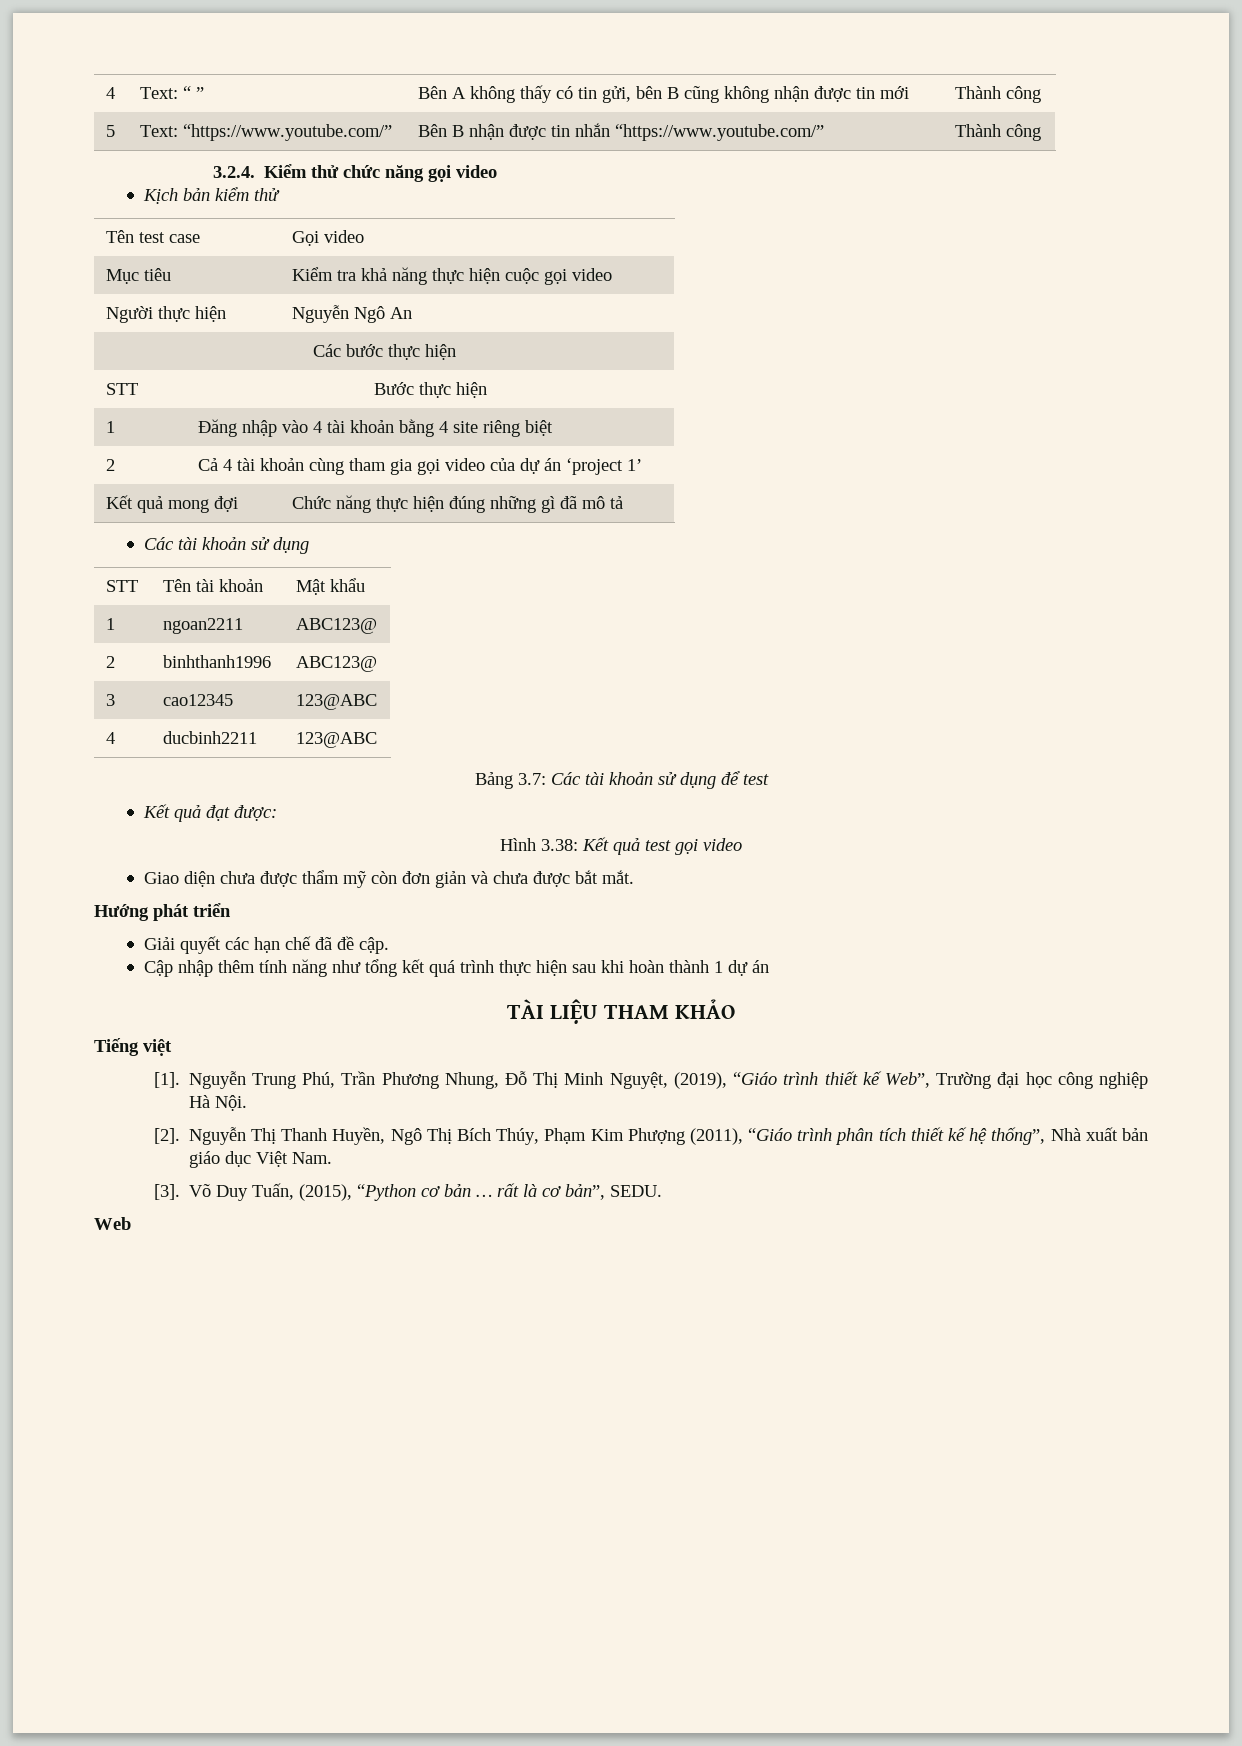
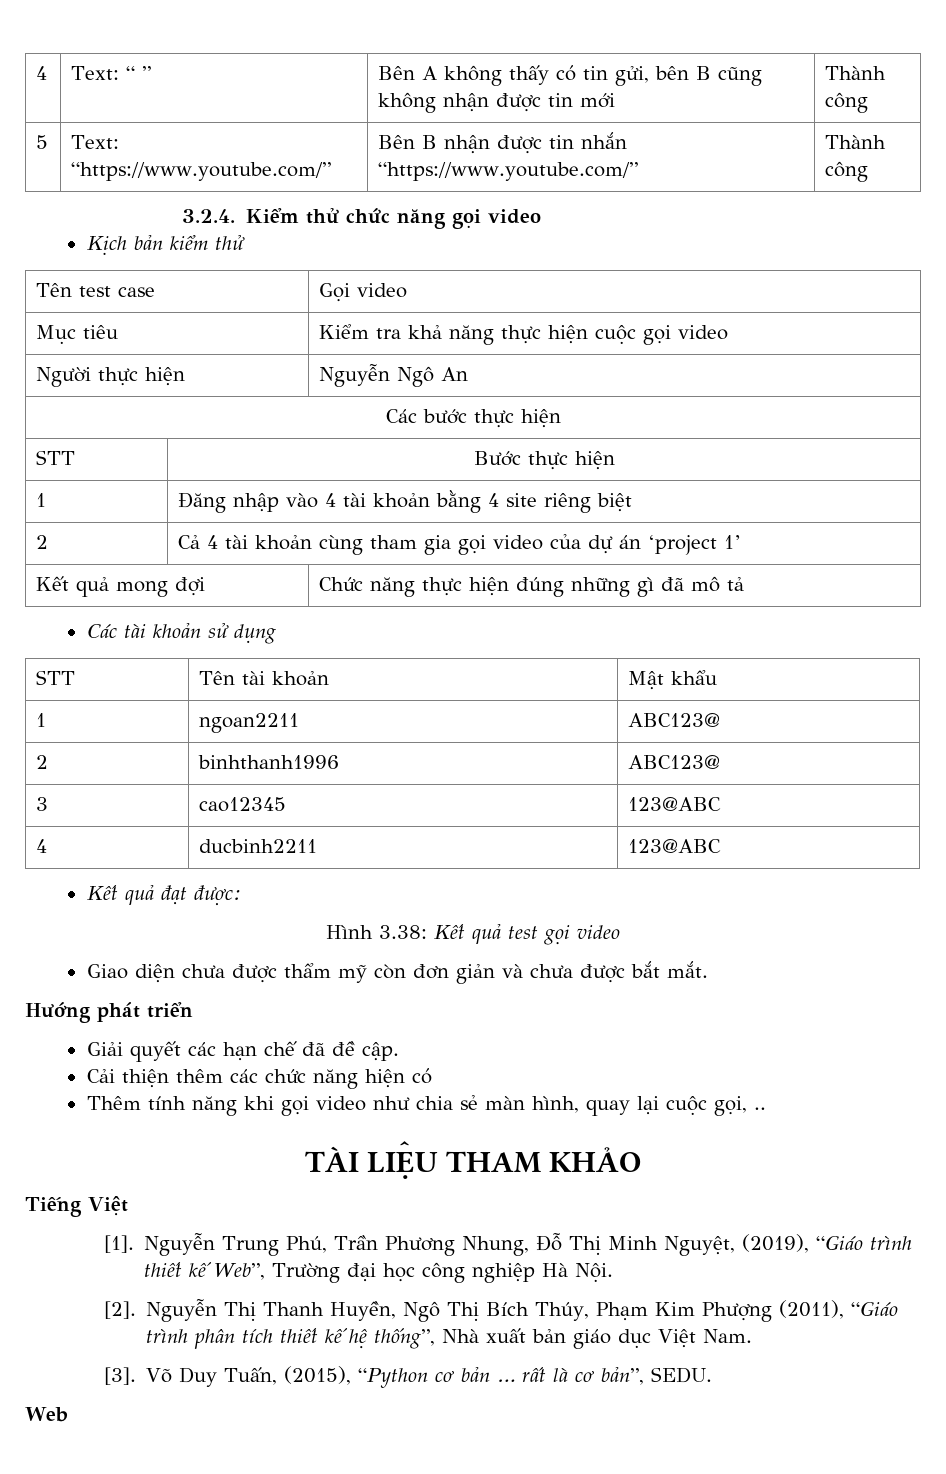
[474,771,769,789] // Bảng 3.7: Các tài khoản sử dụng để test -> (722, 846) none
[144,959,770,977] Cập nhập thêm tính năng như tổng kết quá trình thực hiện sau khi hoàn thành 1 dự án -> [86,1068,432,1089] [86,1095,766,1116] Cải thiện thêm các chức năng hiện có // Thêm tính năng khi gọi video như chia sẻ màn hình, quay lại cuộc gọi, ..
[143,1039,172,1056] việt -> [88,1196,128,1216] Việt

